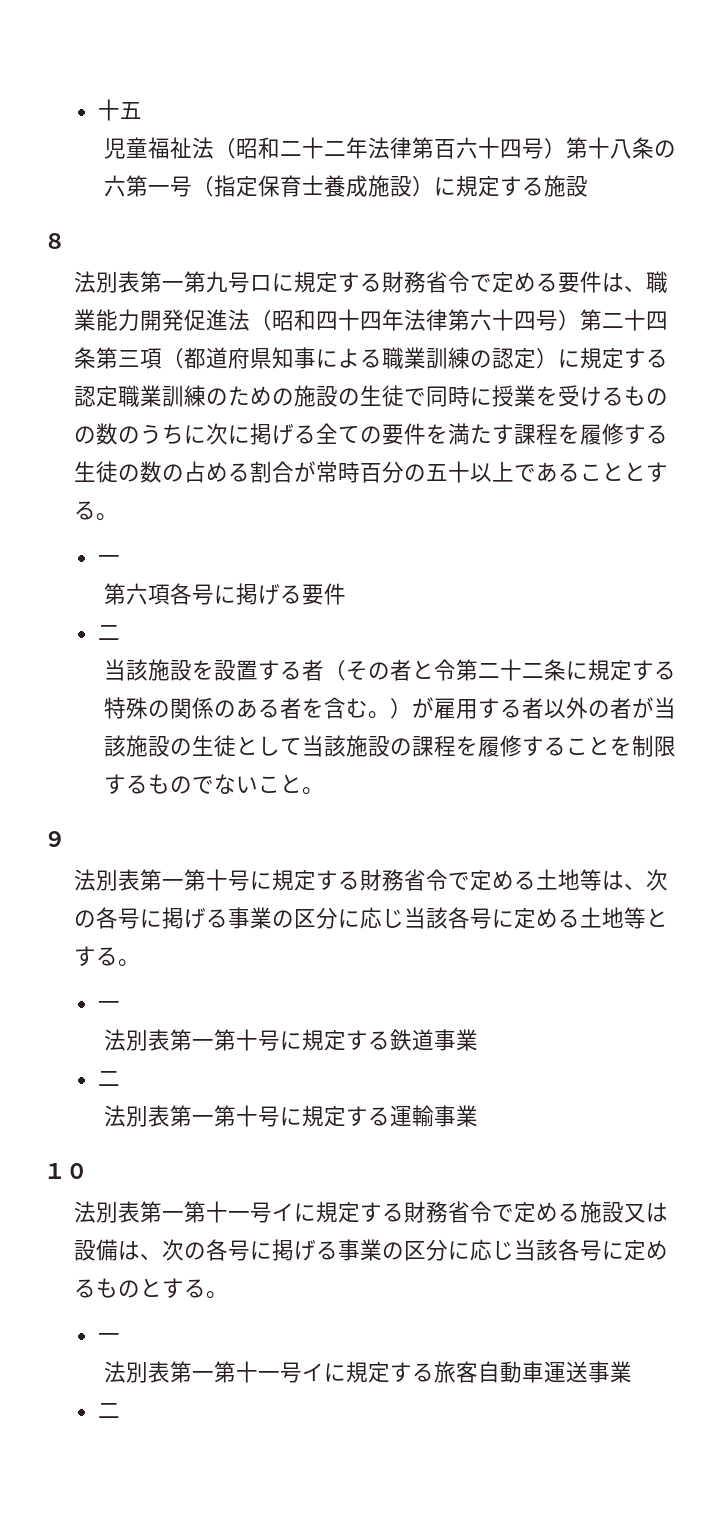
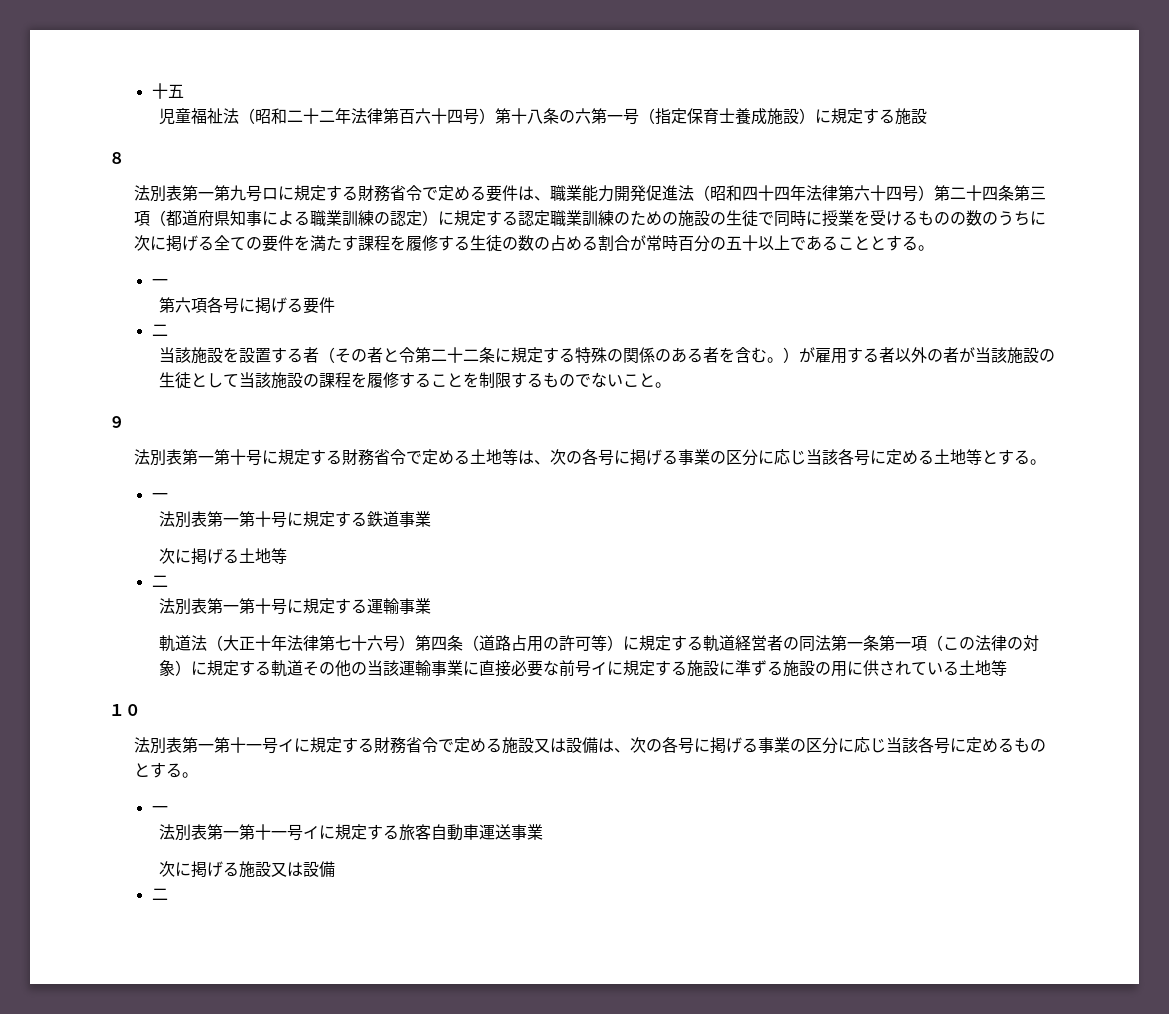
(479, 1040) none -> [158,548,287,565] // 次に掲げる土地等
(479, 1116) none -> [158,635,1039,652] [158,660,1007,677] // 軌道法（大正十年法律第七十六号）第四条（道路占用の許可等）に規定する軌道経営者の同法第一条第一項（この法律の対象）に規定する軌道その他の当該運輸事業に直接必要な前号イに規定する施設に準ずる施設の用に供されている土地等
(633, 1372) none -> [158,861,335,878] // 次に掲げる施設又は設備

